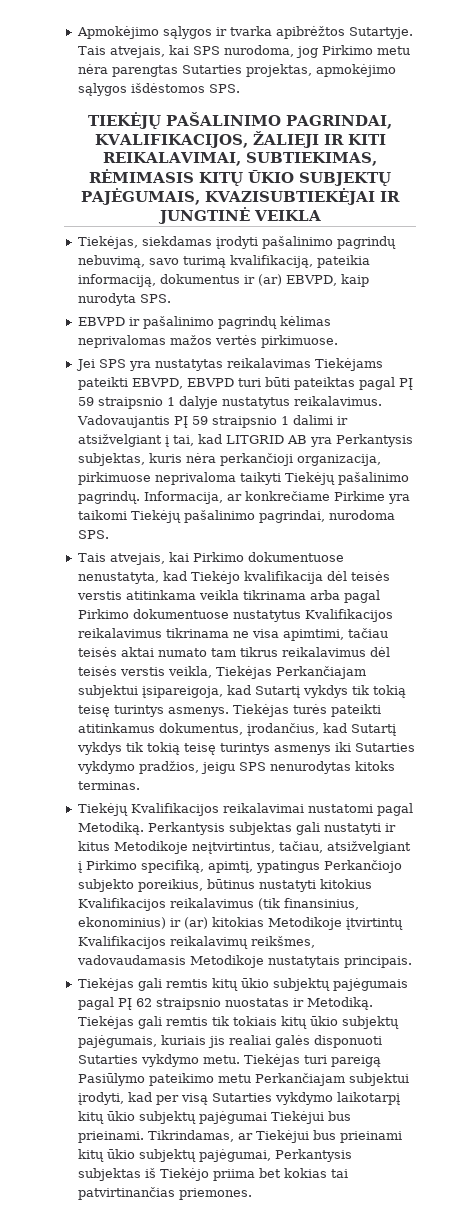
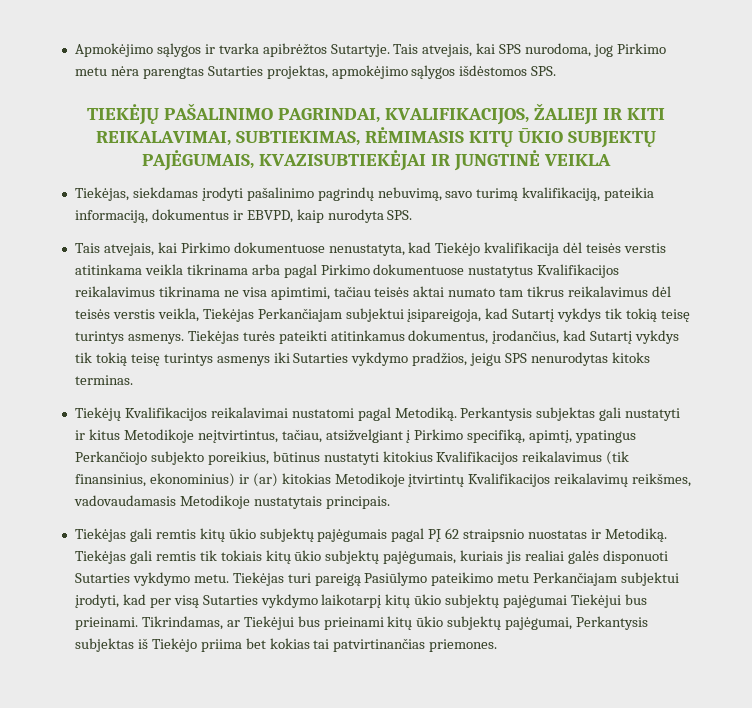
[257,274,282,286] (ar) -> (243, 215) none
[77,316,331,329] [77,335,338,348] [75,358,383,371] [77,377,413,390] [77,396,382,409] [76,415,348,428] [77,434,413,447] [77,453,381,466] [77,472,409,485] [77,491,410,504] [77,510,395,523] [77,530,109,539] // EBVPD ir pašalinimo pagrindų kėlimas neprivalomas mažos vertės pirkimuose. // Jei SPS yra nustatytas reikalavimas Tiekėjams pateikti EBVPD, EBVPD turi būti pateiktas pagal PĮ 59 straipsnio 1 dalyje nustatytus reikalavimus. Vadovaujantis PĮ 59 straipsnio 1 dalimi ir atsižvelgiant į tai, kad LITGRID AB yra Perkantysis subjektas, kuris nėra perkančioji organizacija, pirkimuose neprivaloma taikyti Tiekėjų pašalinimo pagrindų. Informacija, ar konkrečiame Pirkime yra taikomi Tiekėjų pašalinimo pagrindai, nurodoma SPS. -> (413, 215) none

